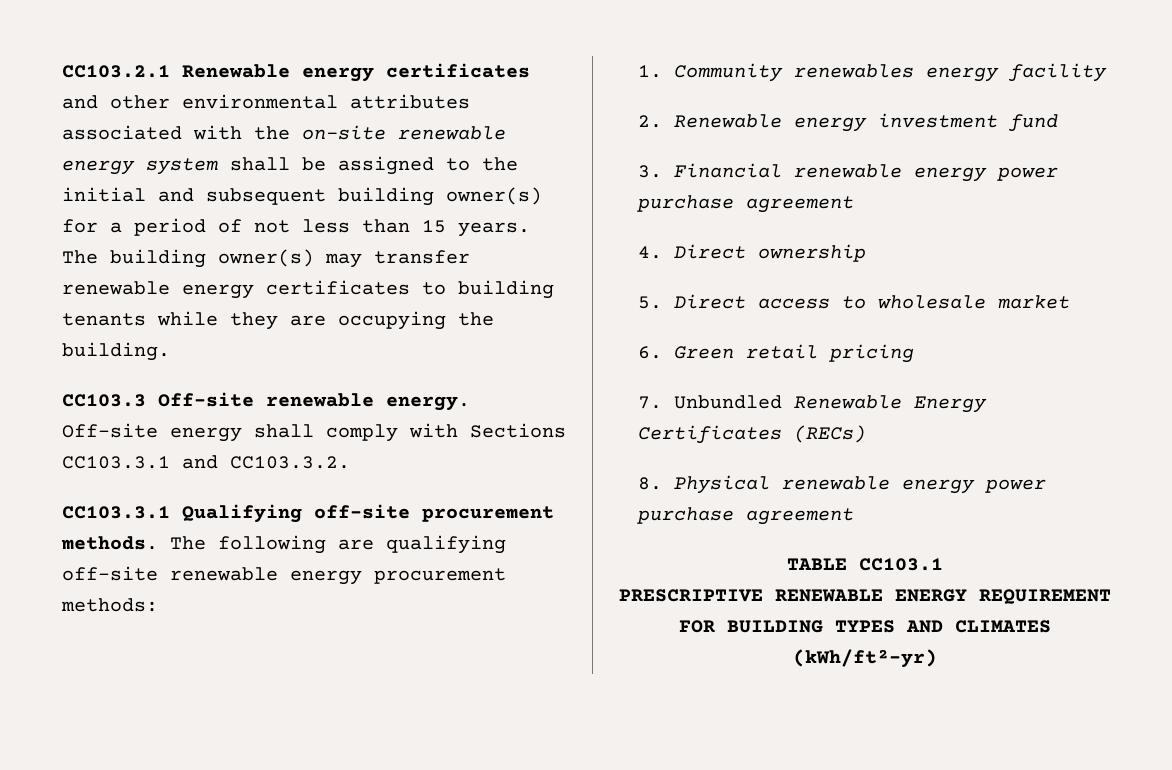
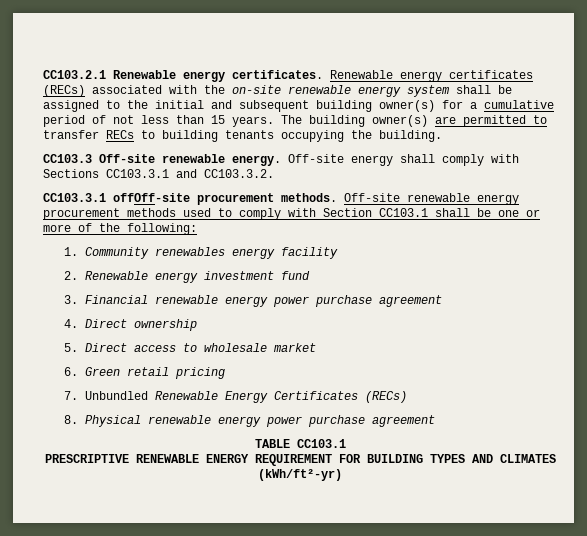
[386,63,530,78] [62,94,470,109] certificates and other environmental attributes -> [232,70,533,82] [43,85,85,97] certificates. Renewable energy certificates (RECs)
(122, 227) none -> [484,100,554,109] cumulative
[325,250,470,268] [62,280,554,299] [62,311,326,330] may transfer renewable energy certificates to building tenants while they are -> [435,115,547,127] [43,130,274,142] are permitted to transfer RECs to building tenants
[182,504,554,523] [61,535,506,554] [62,566,506,585] [61,598,158,612] Qualifying off-site procurement methods. The following are qualifying off-site renewable energy procurement methods: -> [113,193,519,205] [43,208,540,220] [43,223,197,235] offOff-site procurement methods. Off-site renewable energy procurement methods used to comply with Section CC103.1 shall be one or more of the following:

